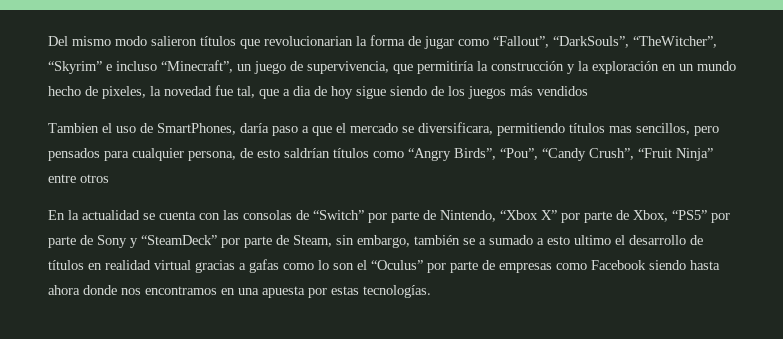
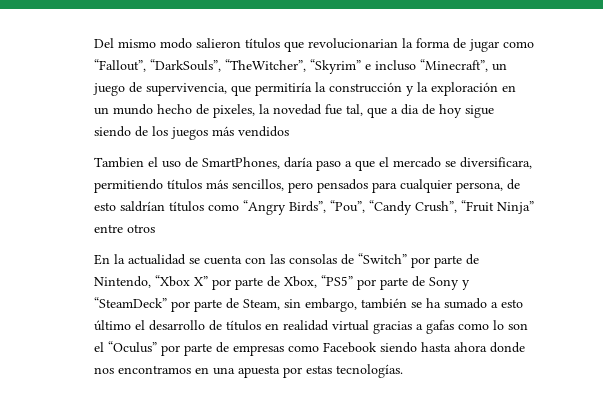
[609,126,633,133] mas -> [205,179,228,189] más
[479,238,487,245] a -> [425,298,441,308] ha
[574,235,612,245] ultimo -> [93,320,131,331] último

